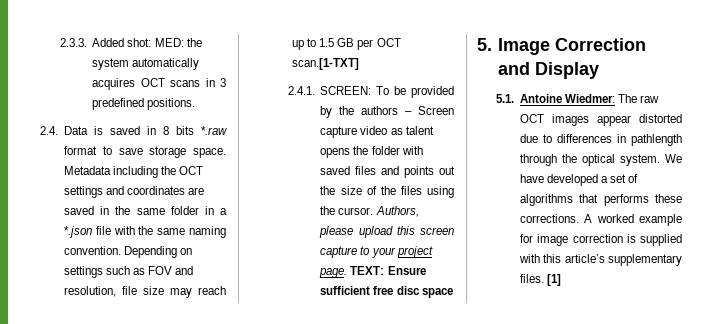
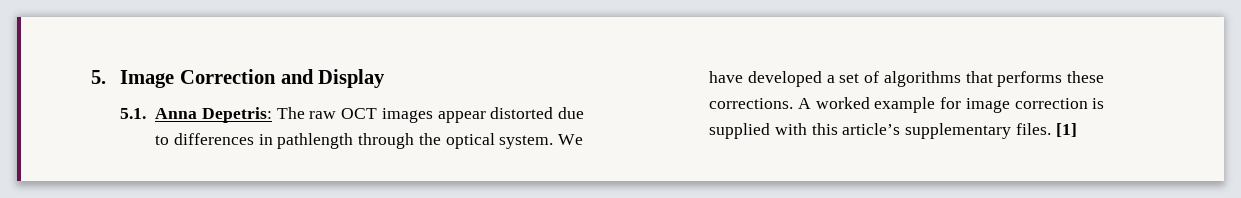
[59,38,202,47] [92,58,200,70] [92,78,226,90] [92,98,196,110] [40,126,227,135] [64,146,226,158] [64,166,204,178] [64,186,205,198] [64,206,227,215] [64,226,226,238] [64,246,193,258] [64,266,194,278] [64,286,226,298] [292,38,401,50] [292,58,360,70] [287,86,454,98] [320,106,454,118] [320,126,434,138] [320,146,423,158] [320,166,455,178] [320,186,454,198] [320,206,419,217] [319,226,454,238] [320,246,433,258] [319,266,426,278] [320,286,453,298] 2.3.3. Added shot: MED: the system automatically acquires OCT scans in 3 predefined positions. // 2.4. Data is saved in 8 bits *.raw format to save storage space. Metadata including the OCT settings and coordinates are saved in the same folder in a *.json file with the same naming convention. Depending on settings such as FOV and resolution, file size may reach up to 1.5 GB per OCT scan.[1-TXT] // 2.4.1. SCREEN: To be provided by the authors – Screen capture video as talent opens the folder with saved files and points out the size of the files using the cursor. Authors, please upload this screen capture to your project page. TEXT: Ensure sufficient free disc space // -> (91, 77) none
[520,94,616,103] Antoine Wiedmer: -> [155,107,272,123] Anna Depetris:

